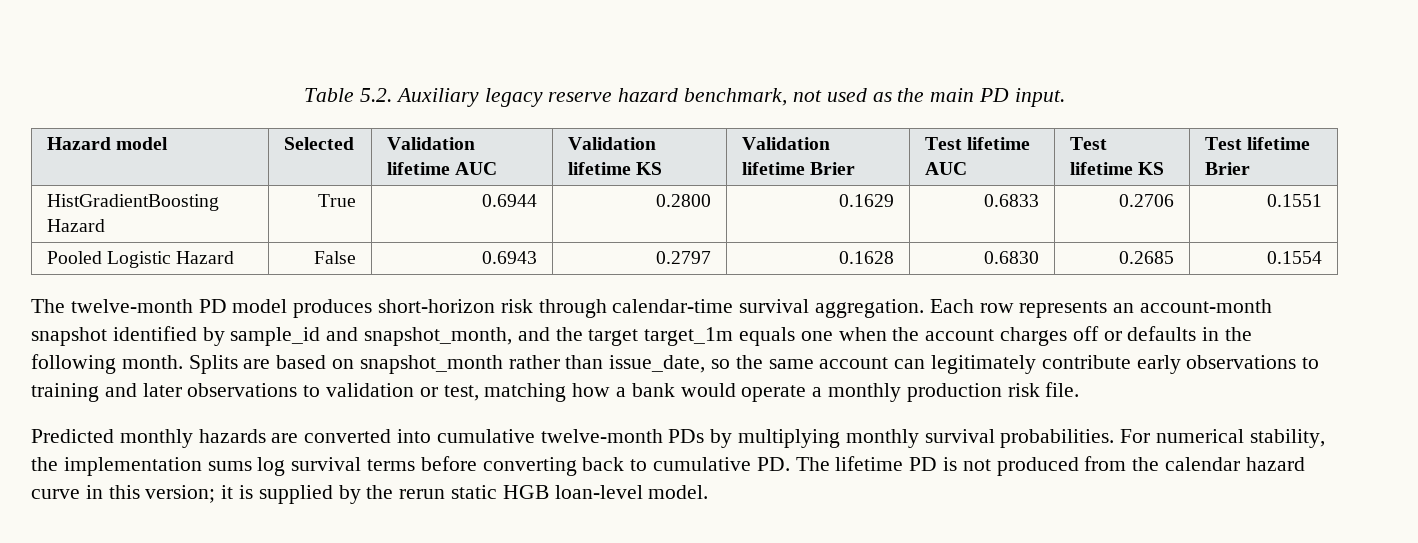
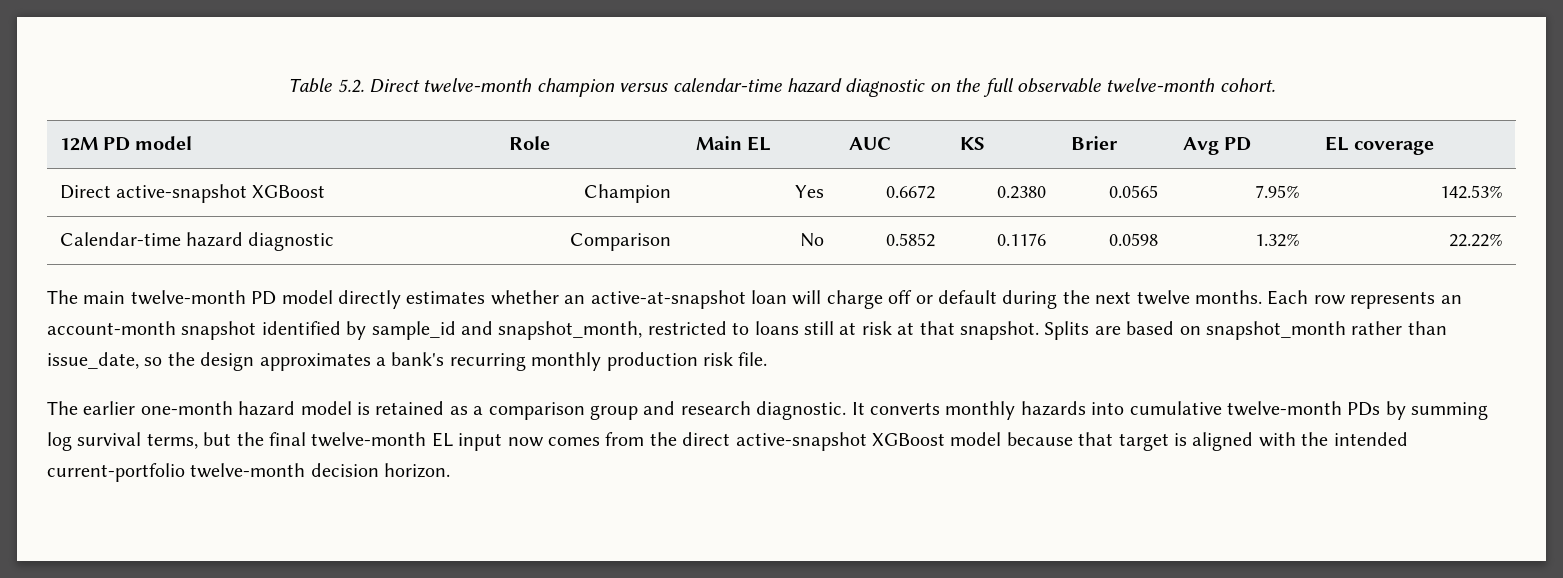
[395,88,1065,107] [46,137,169,150] [283,137,354,150] [386,137,475,150] [386,162,498,175] [567,137,656,150] [567,162,663,175] [741,137,830,150] [741,162,805,175] Auxiliary legacy reserve hazard benchmark, not used as the main PD input. // Hazard model | Selected | Validation lifetime AUC | Validation lifetime KS | Validation lifetime -> [368,78,1275,97] [59,136,193,151] [508,136,550,150] [695,136,772,151] [848,137,891,150] [959,137,985,150] Direct twelve-month champion versus calendar-time hazard diagnostic on the full observable twelve-month cohort. // 12M PD model | Role | Main EL | AUC | KS |
[924,137,1031,150] [924,162,967,175] [1069,137,1107,150] [1069,162,1165,175] [1204,137,1311,150] [1204,162,1250,175] [46,194,219,211] [46,219,105,232] [318,194,357,207] [482,194,538,207] [656,194,712,207] [839,194,895,207] [984,194,1040,207] [1119,194,1175,207] [1267,194,1323,207] [46,251,235,268] [314,251,357,264] [482,251,538,264] [656,251,712,264] [839,251,895,264] [984,251,1040,264] [1119,251,1175,264] [1267,251,1323,264] [31,299,65,313] Test lifetime AUC | Test lifetime KS | Test lifetime Brier // HistGradientBoosting Hazard | True | 0.6944 | 0.2800 | 0.1629 | 0.6833 | 0.2706 | 0.1551 // Pooled Logistic Hazard | False | 0.6943 | 0.2797 | 0.1628 | 0.6830 | 0.2685 | 0.1554 // The -> [1182,137,1252,155] [1324,136,1435,155] [59,184,326,203] [584,184,672,203] [795,185,825,198] [886,185,936,199] [997,186,1047,199] [1109,185,1159,198] [1255,185,1301,198] [1440,185,1504,199] [59,232,335,251] [570,233,672,251] [800,233,825,247] [886,233,936,247] [997,233,1047,246] [1109,233,1159,246] [1255,233,1301,247] [1449,233,1504,247] [47,290,126,304] Avg PD | EL coverage // Direct active-snapshot XGBoost | Champion | Yes | 0.6672 | 0.2380 | 0.0565 | 7.95% | 142.53% // Calendar-time hazard diagnostic | Comparison | No | 0.5852 | 0.1176 | 0.0598 | 1.32% | 22.22% // The main
[293,299,925,318] produces short-horizon risk through calendar-time survival aggregation. -> [338,290,1262,309] directly estimates whether an active-at-snapshot loan will charge off or default during the next twelve months.
[517,326,1253,346] [31,354,183,374] and the target target_1m equals one when the account charges off or defaults in the following month. -> [647,321,1039,340] restricted to loans still at risk at that snapshot.
[768,355,1320,374] [31,382,1080,402] [31,429,392,448] same account can legitimately contribute early observations to training and later observations to validation or test, matching how a bank would operate a monthly production risk file. // Predicted monthly hazards are converted -> [200,352,768,371] [47,401,1086,420] design approximates a bank's recurring monthly production risk file. // The earlier one-month hazard model is retained as a comparison group and research diagnostic. It converts monthly hazards
[738,429,1325,448] [31,456,1305,476] [31,485,709,504] multiplying monthly survival probabilities. For numerical stability, the implementation sums log survival terms before converting back to cumulative PD. The lifetime PD is not produced from the calendar hazard curve in this version; it is supplied by the rerun static HGB loan-level model. -> [1411,402,1489,420] [47,432,1408,451] [47,463,451,482] summing log survival terms, but the final twelve-month EL input now comes from the direct active-snapshot XGBoost model because that target is aligned with the intended current-portfolio twelve-month decision horizon.

